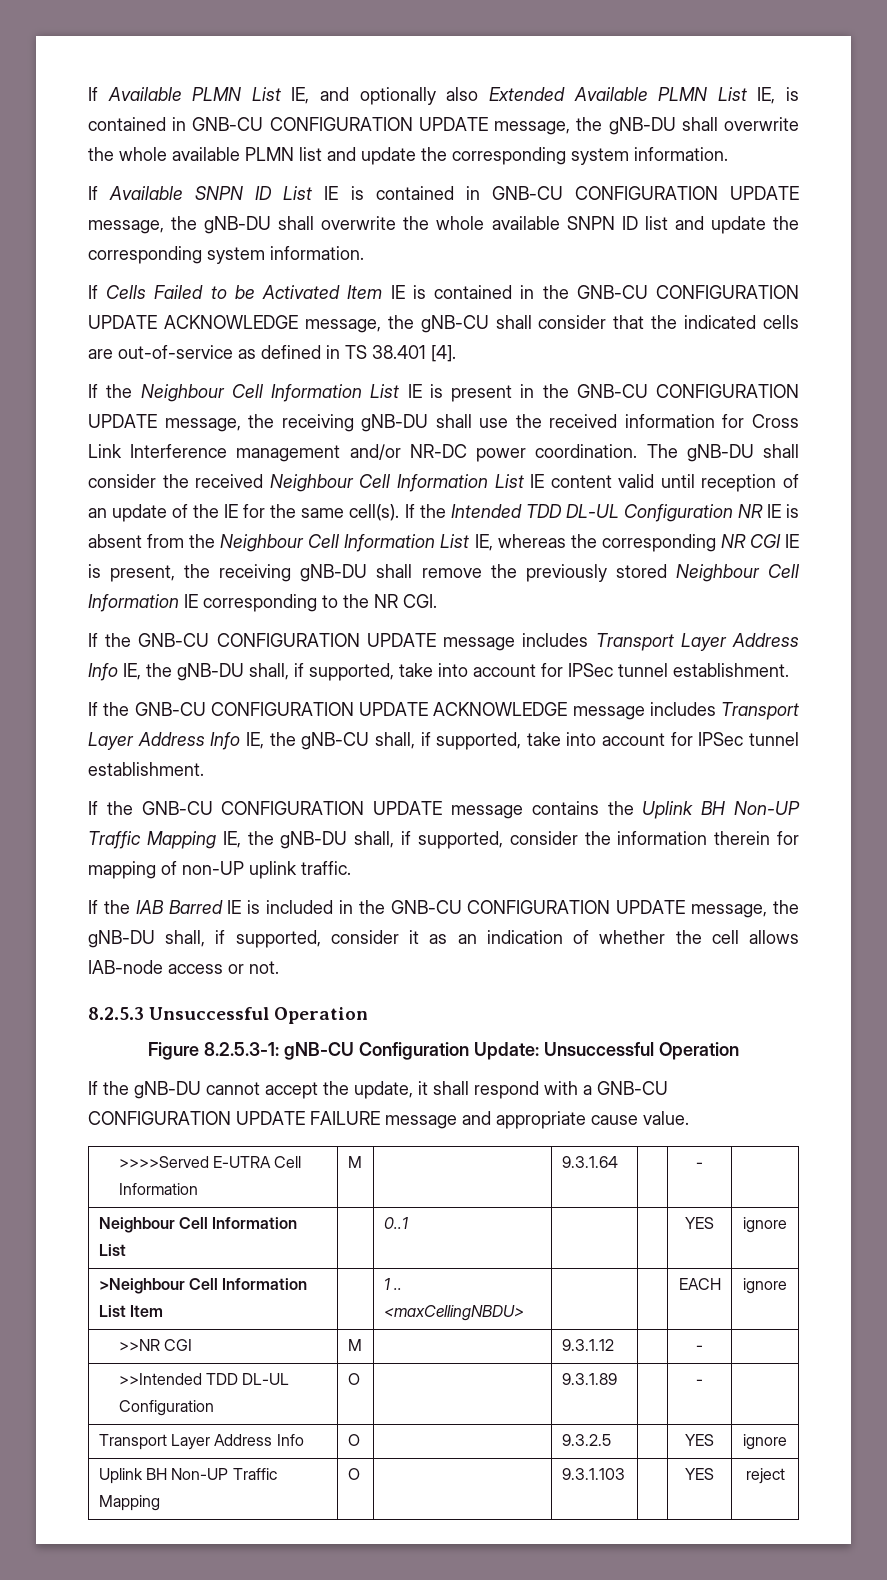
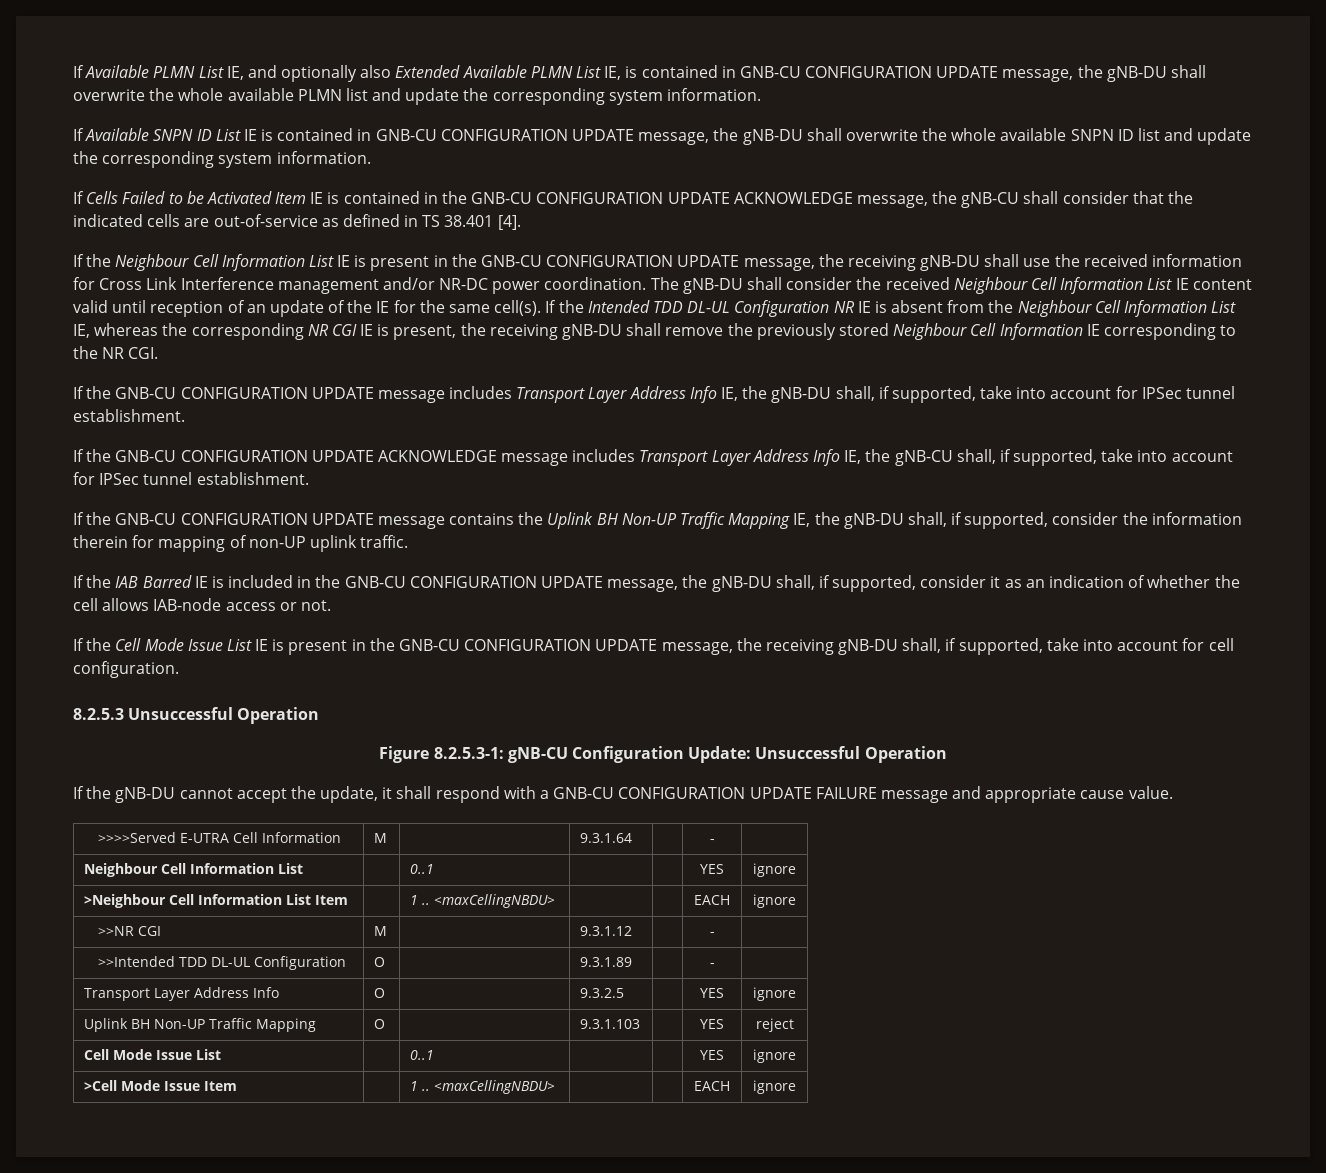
(279, 967) none -> [73,638,1234,655] [73,661,179,678] // If the Cell Mode Issue List IE is present in the GNB-CU CONFIGURATION UPDATE message, the receiving gNB-DU shall, if supported, take into account for cell configuration.
(785, 1476) none -> [84,1049,222,1060] [410,1050,435,1060] [700,1050,724,1060] [753,1049,796,1063] [84,1080,238,1091] [410,1080,556,1094] [694,1081,730,1091] [753,1080,796,1094] // Cell Mode Issue List | | 0..1 | | | YES | ignore // >Cell Mode Issue Item | | 1 .. <maxCellingNBDU> | | | EACH | ignore

